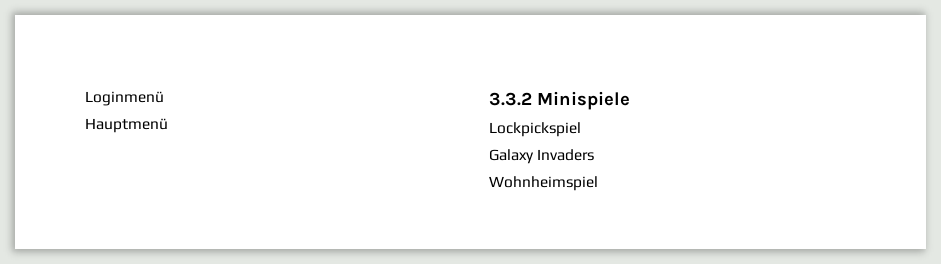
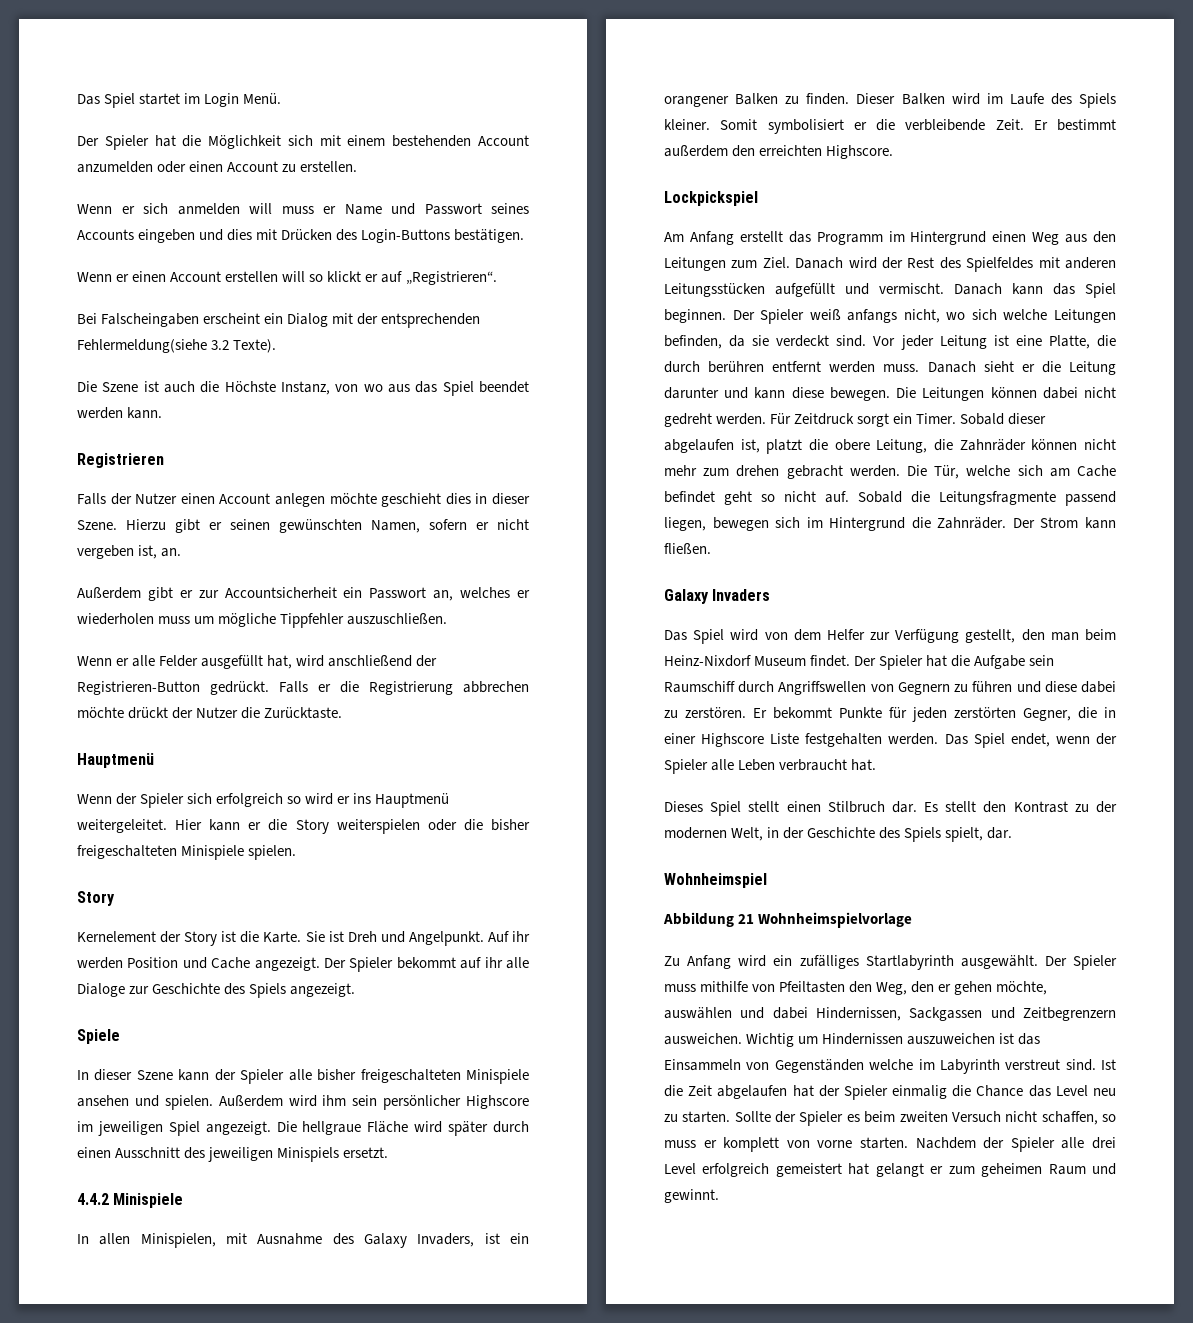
[85,91,164,106] [85,118,168,133] [489,91,630,110] [489,122,581,137] [489,149,595,164] [489,176,598,191] Loginmenü // Hauptmenü // 3.3.2 Minispiele // Lockpickspiel // Galaxy Invaders // Wohnheimspiel -> [77,93,282,108] [77,135,529,150] [77,161,358,173] [77,203,529,215] [77,229,525,243] [77,271,497,285] [77,313,481,328] [77,339,277,353] [77,381,529,396] [77,407,163,419] [77,453,164,468] [77,493,531,507] [77,519,529,533] [77,545,182,559] [77,587,531,601] [77,613,448,628] [77,655,438,669] [77,681,529,695] [77,707,343,719] [77,753,154,768] [77,793,450,808] [77,819,530,834] [77,845,297,860] [77,891,115,906] [77,931,530,946] [77,957,529,972] [77,983,356,998] [77,1029,120,1044] [77,1069,529,1084] [77,1095,529,1110] [77,1121,530,1136] [77,1147,389,1162] [77,1193,184,1208] [77,1233,529,1248] [664,93,1116,108] [664,119,1116,134] [664,145,894,159] [664,191,758,206] [664,231,1116,245] [664,257,1116,272] [664,283,1116,298] [664,309,1116,324] [664,335,1116,350] [664,361,1116,375] [664,387,1116,401] [664,413,1047,427] [664,439,1116,454] [664,465,1116,479] [664,491,1116,506] [664,517,1116,531] [664,543,711,554] [664,589,771,604] [664,629,1116,644] [664,655,1055,670] [664,681,1116,695] [664,707,1116,722] [664,733,1117,748] [664,759,877,774] [664,801,1117,816] [664,827,1013,842] [664,873,767,888] [663,912,913,928] [664,955,1117,970] [664,981,1048,995] [664,1007,1116,1021] [664,1033,1041,1047] [664,1059,1116,1074] [664,1085,1116,1100] [664,1111,1116,1126] [664,1137,1116,1152] [664,1163,1116,1177] [664,1189,719,1203] Das Spiel startet im Login Menü. // Der Spieler hat die Möglichkeit sich mit einem bestehenden Account anzumelden oder einen Account zu erstellen. // Wenn er sich anmelden will muss er Name und Passwort seines Accounts eingeben und dies mit Drücken des Login-Buttons bestätigen. // Wenn er einen Account erstellen will so klickt er auf „Registrieren“. // Bei Falscheingaben erscheint ein Dialog mit der entsprechenden Fehlermeldung(siehe 3.2 Texte). // Die Szene ist auch die Höchste Instanz, von wo aus das Spiel beendet werden kann. // Registrieren // Falls der Nutzer einen Account anlegen möchte geschieht dies in dieser Szene. Hierzu gibt er seinen gewünschten Namen, sofern er nicht vergeben ist, an. // Außerdem gibt er zur Accountsicherheit ein Passwort an, welches er wiederholen muss um mögliche Tippfehler auszuschließen. // Wenn er alle Felder ausgefüllt hat, wird anschließend der Registrieren-Button gedrückt. Falls er die Registrierung abbrechen möchte drückt der Nutzer die Zurücktaste. // Hauptmenü // Wenn der Spieler sich erfolgreich so wird er ins Hauptmenü weitergeleitet. Hier kann er die Story weiterspielen oder die bisher freigeschalteten Minispiele spielen. // Story // Kernelement der Story ist die Karte. Sie ist Dreh und Angelpunkt. Auf ihr werden Position und Cache angezeigt. Der Spieler bekommt auf ihr alle Dialoge zur Geschichte des Spiels angezeigt. // Spiele // In dieser Szene kann der Spieler alle bisher freigeschalteten Minispiele ansehen und spielen. Außerdem wird ihm sein persönlicher Highscore im jeweiligen Spiel angezeigt. Die hellgraue Fläche wird später durch einen Ausschnitt des jeweiligen Minispiels ersetzt. // 4.4.2 Minispiele // In allen Minispielen, mit Ausnahme des Galaxy Invaders, ist ein orangener Balken zu finden. Dieser Balken wird im Laufe des Spiels kleiner. Somit symbolisiert er die verbleibende Zeit. Er bestimmt außerdem den erreichten Highscore. // Lockpickspiel // Am Anfang erstellt das Programm im Hintergrund einen Weg aus den Leitungen zum Ziel. Danach wird der Rest des Spielfeldes mit anderen Leitungsstücken aufgefüllt und vermischt. Danach kann das Spiel beginnen. Der Spieler weiß anfangs nicht, wo sich welche Leitungen befinden, da sie verdeckt sind. Vor jeder Leitung ist eine Platte, die durch berühren entfernt werden muss. Danach sieht er die Leitung darunter und kann diese bewegen. Die Leitungen können dabei nicht gedreht werden. Für Zeitdruck sorgt ein Timer. Sobald dieser abgelaufen ist, platzt die obere Leitung, die Zahnräder können nicht mehr zum drehen gebracht werden. Die Tür, welche sich am Cache befindet geht so nicht auf. Sobald die Leitungsfragmente passend liegen, bewegen sich im Hintergrund die Zahnräder. Der Strom kann fließen. // Galaxy Invaders // Das Spiel wird von dem Helfer zur Verfügung gestellt, den man beim Heinz-Nixdorf Museum findet. Der Spieler hat die Aufgabe sein Raumschiff durch Angriffswellen von Gegnern zu führen und diese dabei zu zerstören. Er bekommt Punkte für jeden zerstörten Gegner, die in einer Highscore Liste festgehalten werden. Das Spiel endet, wenn der Spieler alle Leben verbraucht hat. // Dieses Spiel stellt einen Stilbruch dar. Es stellt den Kontrast zu der modernen Welt, in der Geschichte des Spiels spielt, dar. // Wohnheimspiel // Abbildung 21 Wohnheimspielvorlage // Zu Anfang wird ein zufälliges Startlabyrinth ausgewählt. Der Spieler muss mithilfe von Pfeiltasten den Weg, den er gehen möchte, auswählen und dabei Hindernissen, Sackgassen und Zeitbegrenzern ausweichen. Wichtig um Hindernissen auszuweichen ist das Einsammeln von Gegenständen welche im Labyrinth verstreut sind. Ist die Zeit abgelaufen hat der Spieler einmalig die Chance das Level neu zu starten. Sollte der Spieler es beim zweiten Versuch nicht schaffen, so muss er komplett von vorne starten. Nachdem der Spieler alle drei Level erfolgreich gemeistert hat gelangt er zum geheimen Raum und gewinnt.

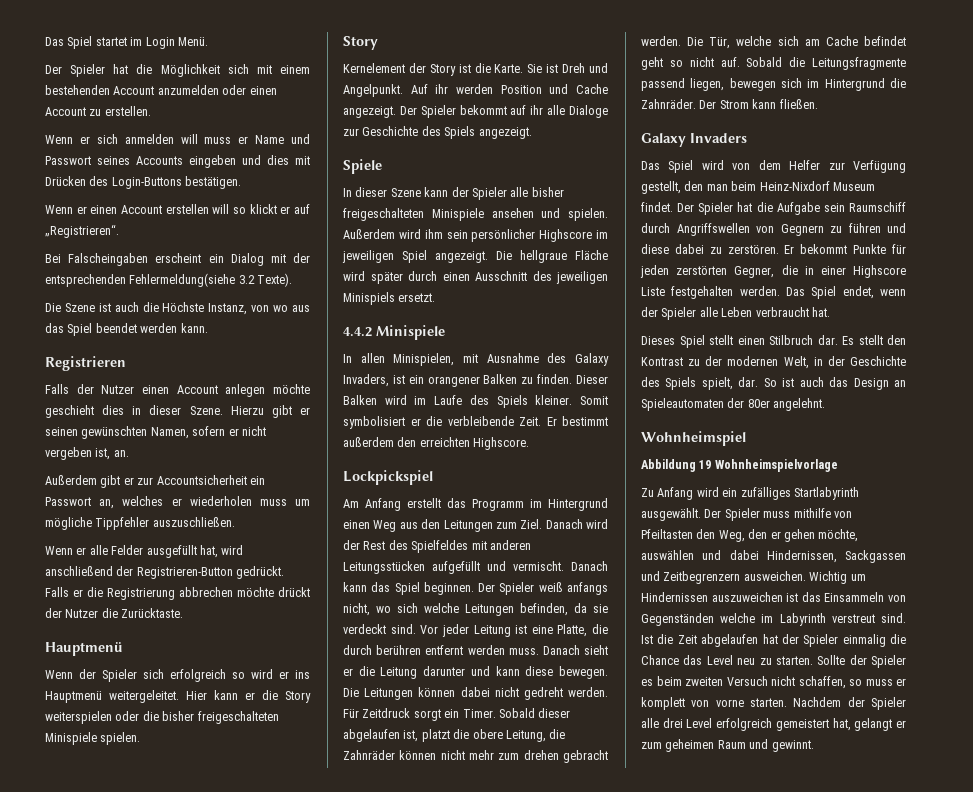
(1013, 833) none -> [763,377,906,390] [641,398,826,411] So ist auch das Design an Spieleautomaten der 80er angelehnt.
[738,914,755,924] 21 -> [699,460,712,469] 19
[848,1163,870,1175] hat -> [832,718,851,731] hat,

